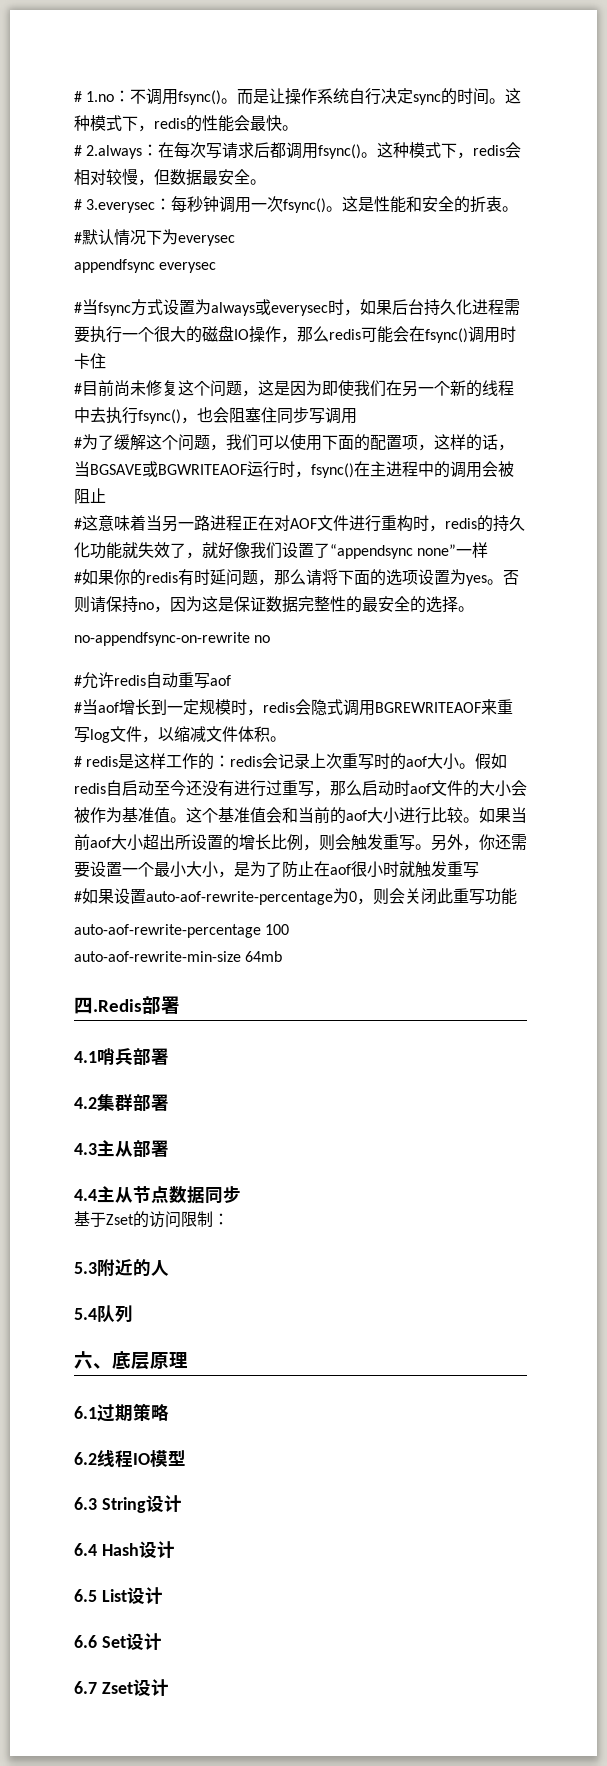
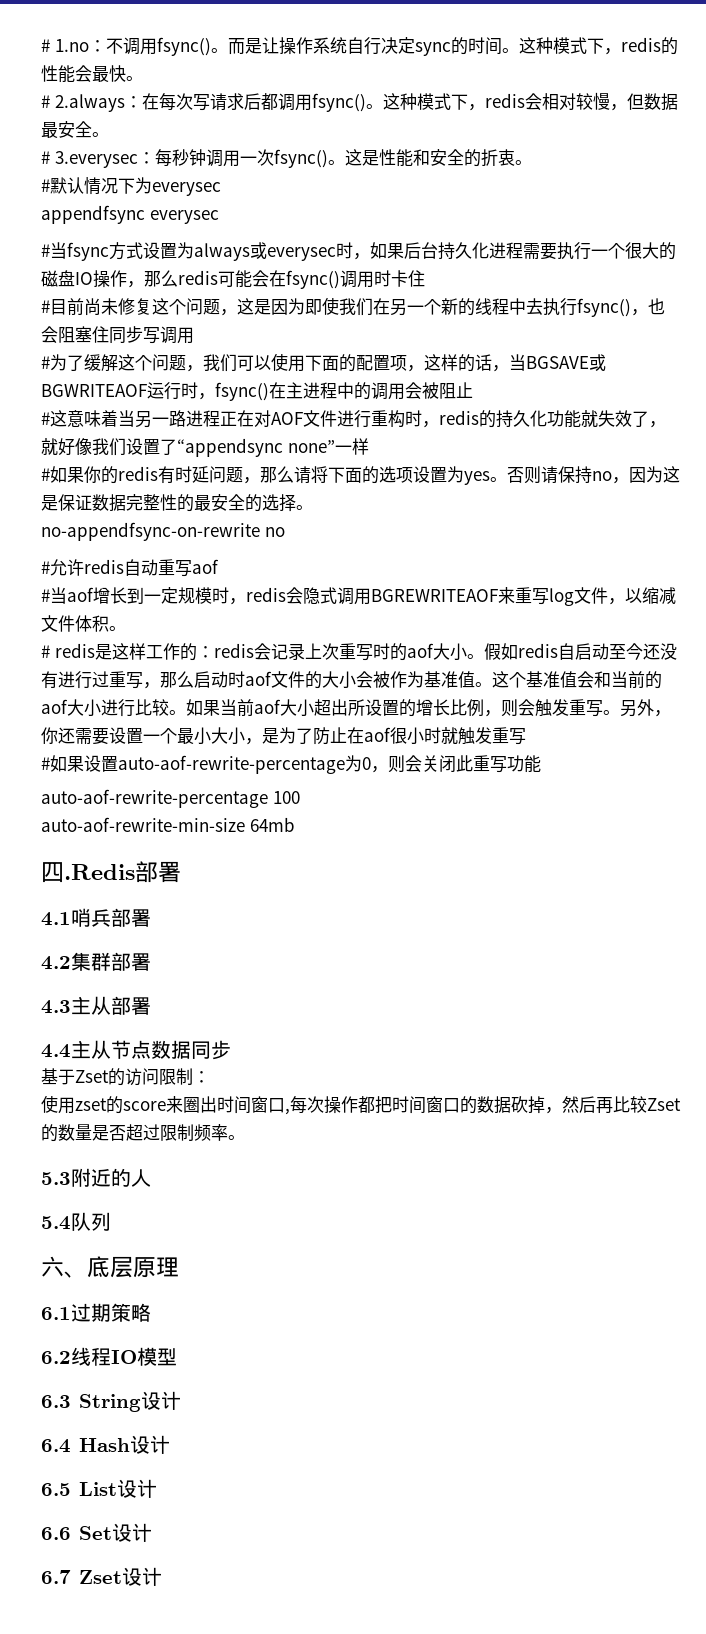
(229, 1219) none -> [41,1095,681,1115] [41,1124,245,1142] // 使用zset的score来圈出时间窗口,每次操作都把时间窗口的数据砍掉，然后再比较Zset的数量是否超过限制频率。

